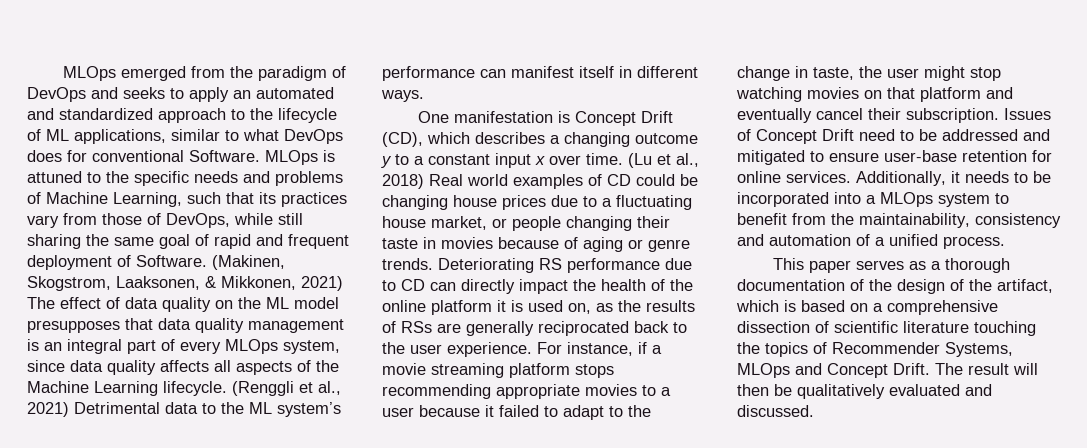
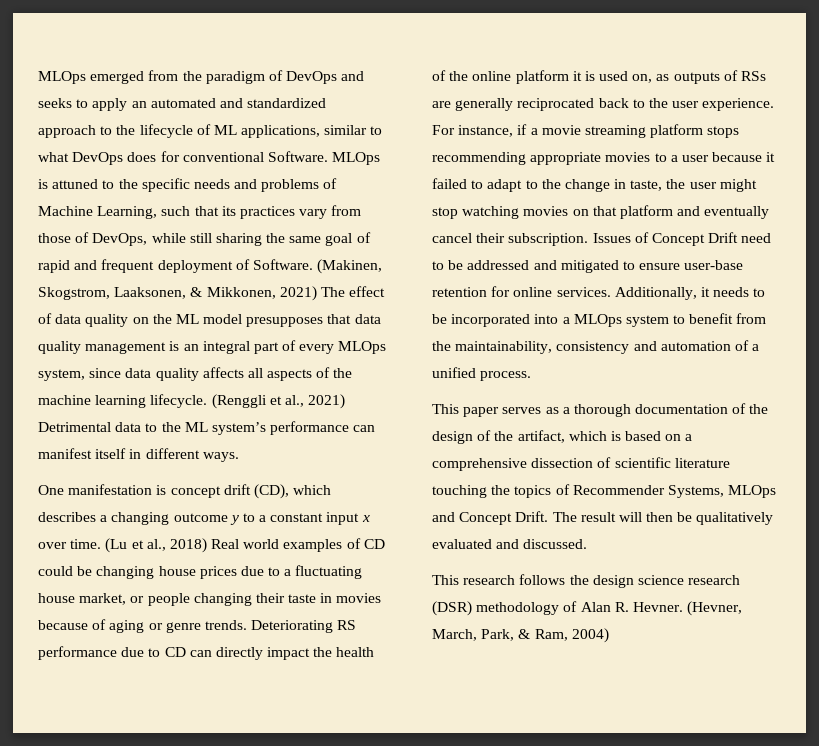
[27,381,158,396] Machine Learning -> [38,395,147,408] machine learning
[575,111,674,126] Concept Drift -> [170,484,251,498] concept drift
[618,300,695,312] the results -> [673,72,720,84] outputs
(814, 411) none -> [432,574,741,588] [432,601,743,616] [432,628,609,643] // This research follows the design science research (DSR) methodology of Alan R. Hevner. (Hevner, March, Park, & Ram, 2004)

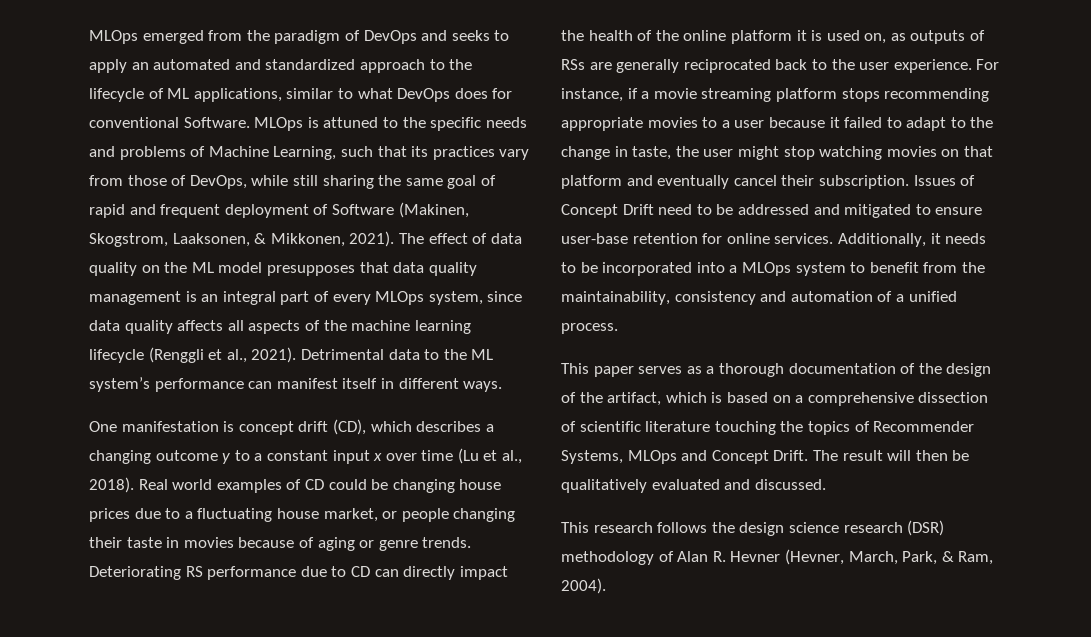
[252,259,313,270] Software. -> [331,204,394,215] Software
[279,286,317,301] 2021) -> [349,231,395,247] 2021).
[150,394,208,408] lifecycle. -> [89,349,144,363] lifecycle
[308,394,346,409] 2021) -> [251,347,297,363] 2021).
[70,539,102,549] time. -> [421,450,454,461] time
[169,538,207,553] 2018) -> [89,477,134,493] 2018).
[632,602,683,612] Hevner. -> [730,551,781,562] Hevner
[571,628,609,643] 2004) -> [561,578,606,594] 2004).

